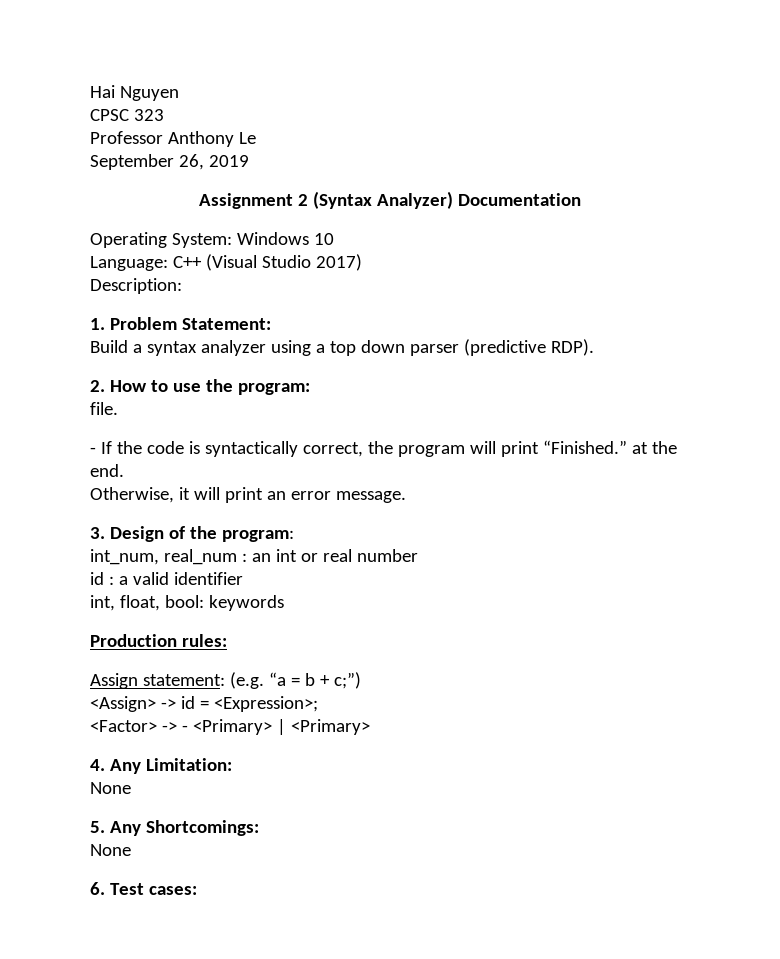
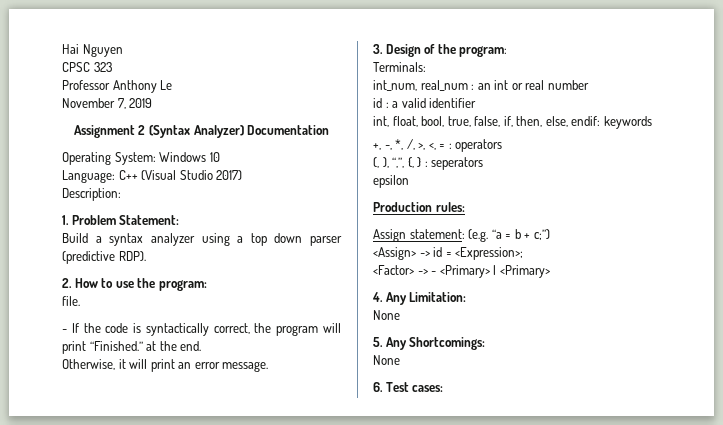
[90,154,204,170] September 26, -> [62,98,126,109] November 7,
(294, 536) none -> [373,62,426,72] // Terminals:
[164,595,284,611] bool: keywords -> [421,116,652,129] [373,139,503,152] [373,157,484,170] [373,175,409,188] bool, true, false, if, then, else, endif: keywords // +, -, *, /, >, <, = : operators // (, ), “,”, {, } : seperators // epsilon

